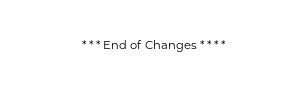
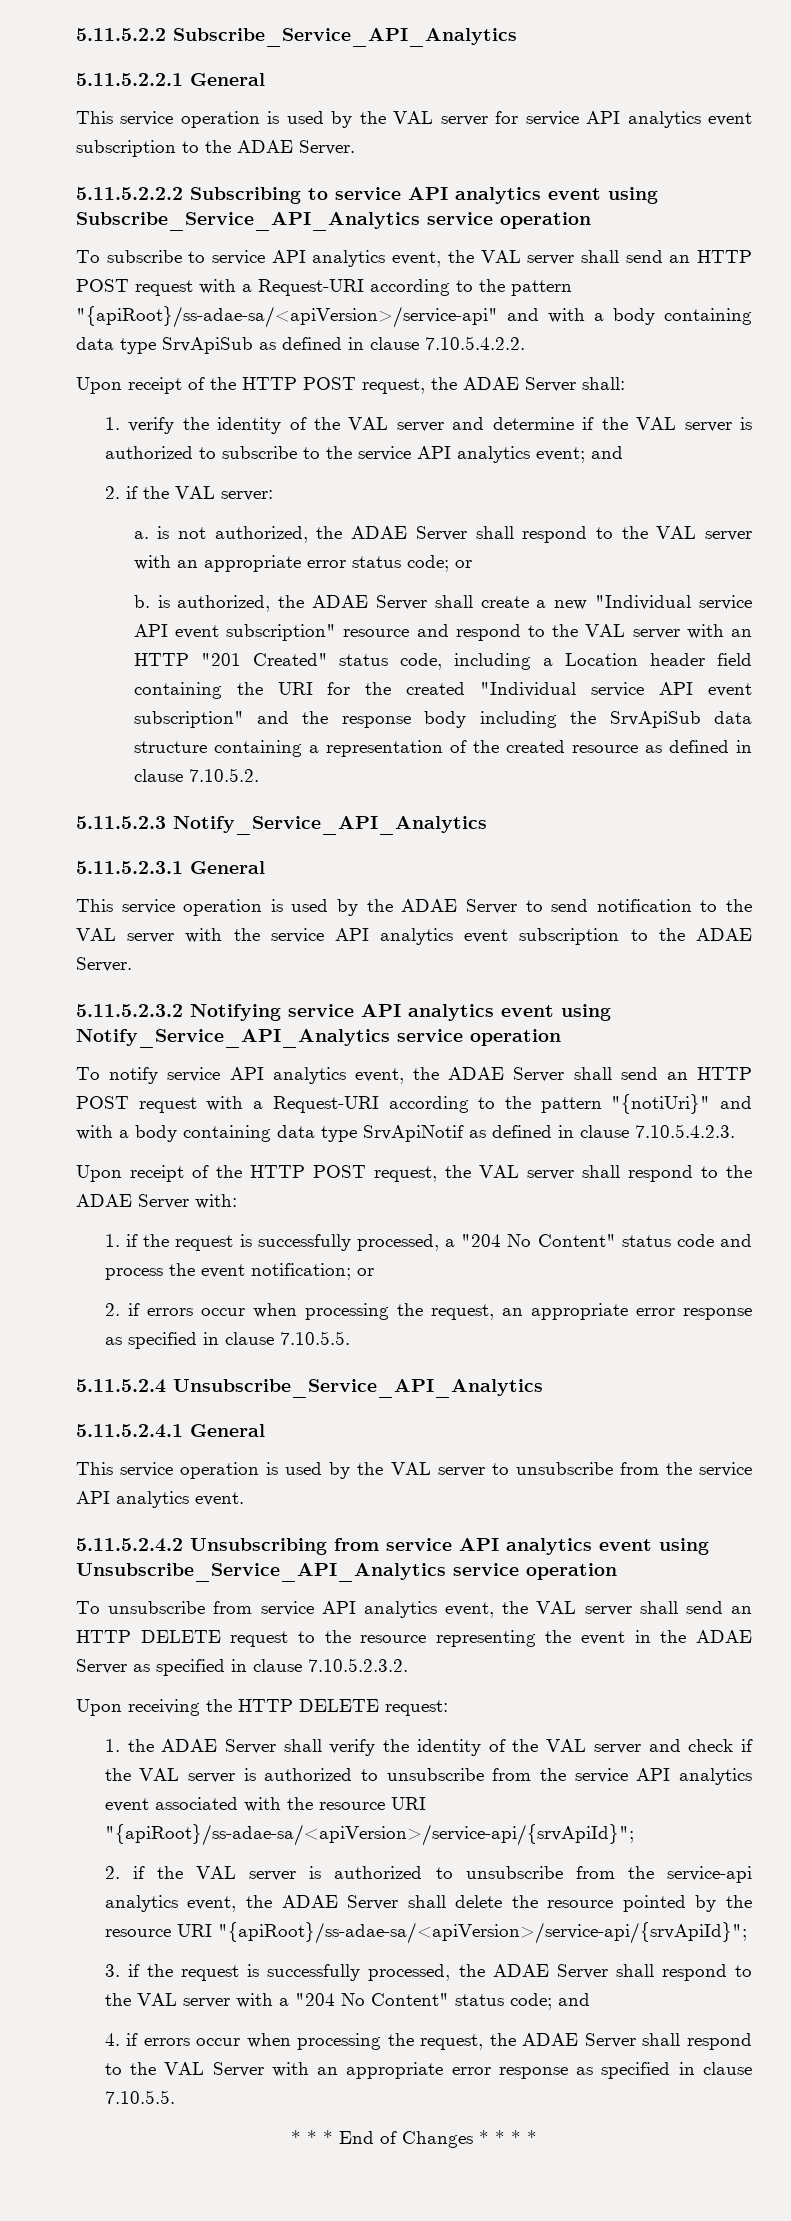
(82, 44) none -> [76,28,517,47] [76,73,265,86] [76,111,752,128] [76,140,355,157] [76,187,658,204] [76,212,591,231] [76,250,753,267] [76,279,572,296] [76,306,752,328] [76,336,525,354] [76,377,625,394] [104,417,752,434] [104,446,623,463] [104,486,273,501] [133,526,752,543] [133,555,472,572] [133,595,752,612] [133,624,752,641] [133,653,752,670] [133,682,752,699] [133,711,752,728] [133,740,752,757] [133,768,259,782] [76,816,487,835] [76,861,265,874] [76,899,753,916] [76,928,752,945] [76,957,132,972] [76,1004,611,1021] [76,1029,561,1048] [76,1067,752,1084] [76,1094,752,1114] [76,1124,735,1142] [76,1165,752,1182] [76,1194,237,1209] [104,1234,753,1251] [104,1263,374,1280] [104,1303,753,1320] [104,1331,350,1349] [76,1379,543,1398] [76,1424,265,1438] [76,1462,753,1479] [76,1491,244,1508] [76,1538,709,1555] [76,1563,617,1582] [76,1601,752,1618] [76,1630,752,1647] [76,1658,408,1676] [76,1699,448,1716] [104,1739,753,1756] [104,1768,752,1785] [104,1797,426,1812] [104,1824,634,1846] [104,1866,752,1883] [104,1895,752,1912] [104,1922,747,1944] [104,1964,753,1981] [104,1993,590,2010] [104,2033,752,2050] [104,2062,752,2079] [104,2090,175,2104] 5.11.5.2.2 Subscribe_Service_API_Analytics // 5.11.5.2.2.1 General // This service operation is used by the VAL server for service API analytics event subscription to the ADAE Server. // 5.11.5.2.2.2 Subscribing to service API analytics event using Subscribe_Service_API_Analytics service operation // To subscribe to service API analytics event, the VAL server shall send an HTTP POST request with a Request-URI according to the pattern "{apiRoot}/ss-adae-sa/<apiVersion>/service-api" and with a body containing data type SrvApiSub as defined in clause 7.10.5.4.2.2. // Upon receipt of the HTTP POST request, the ADAE Server shall: // 1. verify the identity of the VAL server and determine if the VAL server is authorized to subscribe to the service API analytics event; and // 2. if the VAL server: // a. is not authorized, the ADAE Server shall respond to the VAL server with an appropriate error status code; or // b. is authorized, the ADAE Server shall create a new "Individual service API event subscription" resource and respond to the VAL server with an HTTP "201 Created" status code, including a Location header field containing the URI for the created "Individual service API event subscription" and the response body including the SrvApiSub data structure containing a representation of the created resource as defined in clause 7.10.5.2. // 5.11.5.2.3 Notify_Service_API_Analytics // 5.11.5.2.3.1 General // This service operation is used by the ADAE Server to send notification to the VAL server with the service API analytics event subscription to the ADAE Server. // 5.11.5.2.3.2 Notifying service API analytics event using Notify_Service_API_Analytics service operation // To notify service API analytics event, the ADAE Server shall send an HTTP POST request with a Request-URI according to the pattern "{notiUri}" and with a body containing data type SrvApiNotif as defined in clause 7.10.5.4.2.3. // Upon receipt of the HTTP POST request, the VAL server shall respond to the ADAE Server with: // 1. if the request is successfully processed, a "204 No Content" status code and process the event notification; or // 2. if errors occur when processing the request, an appropriate error response as specified in clause 7.10.5.5. // 5.11.5.2.4 Unsubscribe_Service_API_Analytics // 5.11.5.2.4.1 General // This service operation is used by the VAL server to unsubscribe from the service API analytics event. // 5.11.5.2.4.2 Unsubscribing from service API analytics event using Unsubscribe_Service_API_Analytics service operation // To unsubscribe from service API analytics event, the VAL server shall send an HTTP DELETE request to the resource representing the event in the ADAE Server as specified in clause 7.10.5.2.3.2. // Upon receiving the HTTP DELETE request: // 1. the ADAE Server shall verify the identity of the VAL server and check if the VAL server is authorized to unsubscribe from the service API analytics event associated with the resource URI "{apiRoot}/ss-adae-sa/<apiVersion>/service-api/{srvApiId}"; // 2. if the VAL server is authorized to unsubscribe from the service-api analytics event, the ADAE Server shall delete the resource pointed by the resource URI "{apiRoot}/ss-adae-sa/<apiVersion>/service-api/{srvApiId}"; // 3. if the request is successfully processed, the ADAE Server shall respond to the VAL server with a "204 No Content" status code; and // 4. if errors occur when processing the request, the ADAE Server shall respond to the VAL Server with an appropriate error response as specified in clause 7.10.5.5. //

